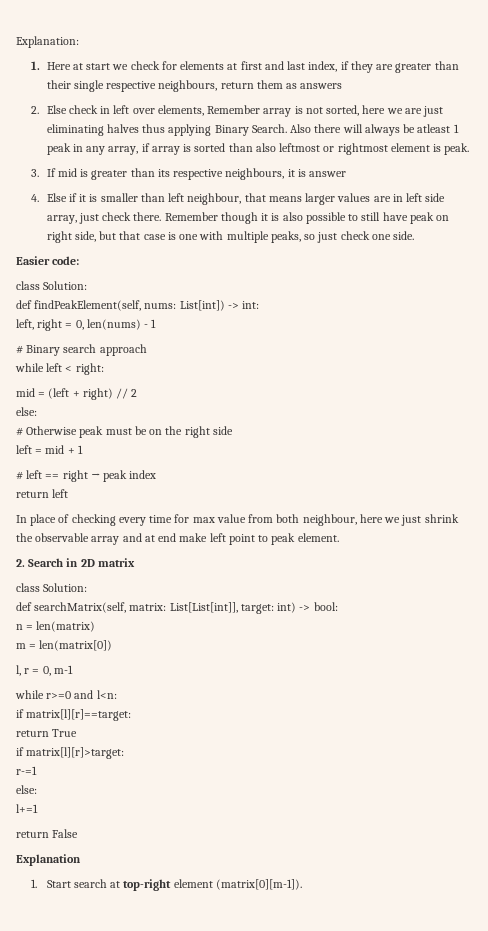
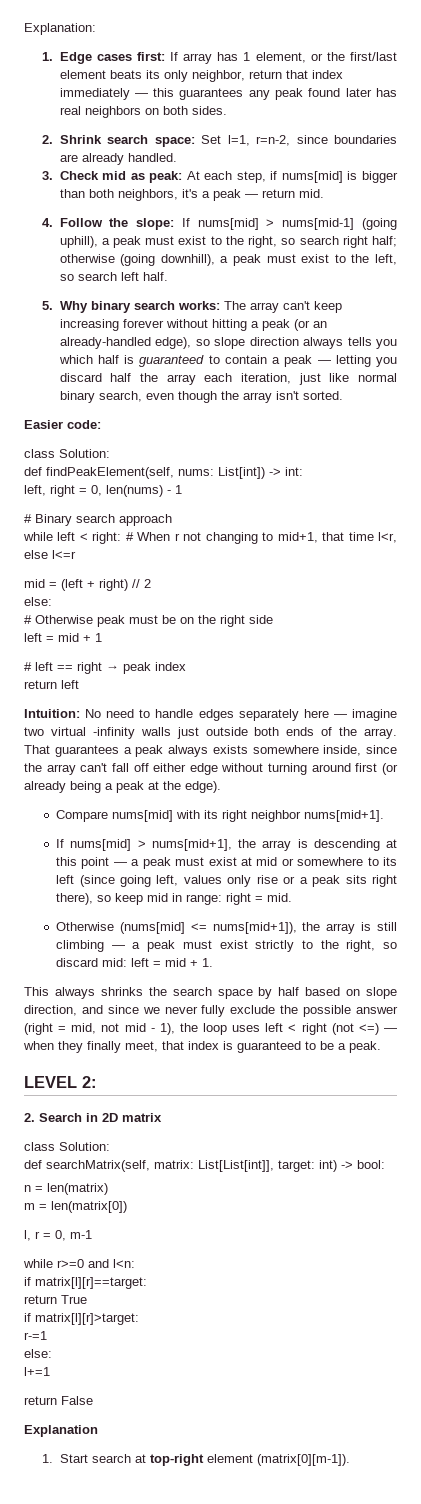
[46,61,459,73] [46,80,343,92] [31,105,444,117] [46,124,459,136] [46,143,470,155] [31,168,347,180] [31,193,446,205] [46,212,450,224] [46,231,415,243] Here at start we check for elements at first and last index, if they are greater than their single respective neighbours, return them as answers // 2. Else check in left over elements, Remember array is not sorted, here we are just eliminating halves thus applying Binary Search. Also there will always be atleast 1 peak in any array, if array is sorted than also leftmost or rightmost element is peak. // 3. If mid is greater than its respective neighbours, it is answer // 4. Else if it is smaller than left neighbour, that means larger values are in left side array, just check there. Remember though it is also possible to still have peak on right side, but that case is one with multiple peaks, so just check one side. -> [59,52,397,64] [59,70,343,82] [59,88,398,100] [59,106,227,118] [41,135,397,147] [59,153,177,165] [41,171,398,183] [59,189,324,201] [41,218,397,230] [59,236,397,248] [59,254,397,266] [59,272,168,281] [41,301,342,313] [59,319,327,331] [59,337,397,349] [58,355,398,367] [59,373,398,385] [59,391,343,403] Edge cases first: If array has 1 element, or the first/last element beats its only neighbor, return that index immediately — this guarantees any peak found later has real neighbors on both sides. // 2. Shrink search space: Set l=1, r=n-2, since boundaries are already handled. // 3. Check mid as peak: At each step, if nums[mid] is bigger than both neighbors, it's a peak — return mid. // 4. Follow the slope: If nums[mid] > nums[mid-1] (going uphill), a peak must exist to the right, so search right half; otherwise (going downhill), a peak must exist to the left, so search left half. // 5. Why binary search works: The array can't keep increasing forever without hitting a peak (or an already-handled edge), so slope direction always tells you which half is guaranteed to contain a peak — letting you discard half the array each iteration, just like normal binary search, even though the array isn't sorted.
(104, 369) none -> [125,532,397,544] [24,550,76,559] # When r not changing to mid+1, that time l<r, else l<=r
[16,514,459,526] [16,533,339,545] In place of checking every time for max value from both neighbour, here we just shrink the observable array and at end make left point to peak element. -> [24,709,397,721] [24,727,397,739] [24,745,397,757] [24,763,398,775] [24,781,221,793] [56,810,385,822] [56,839,397,851] [56,857,397,869] [56,875,397,887] [56,893,293,905] [56,922,397,934] [56,940,397,952] [56,958,214,967] [24,987,397,999] [24,1005,399,1017] [24,1023,397,1035] [23,1041,381,1053] [24,1076,97,1088] Intuition: No need to handle edges separately here — imagine two virtual -infinity walls just outside both ends of the array. That guarantees a peak always exists somewhere inside, since the array can't fall off either edge without turning around first (or already being a peak at the edge). // Compare nums[mid] with its right neighbor nums[mid+1]. // If nums[mid] > nums[mid+1], the array is descending at this point — a peak must exist at mid or somewhere to its left (since going left, values only rise or a peak sits right there), so keep mid in range: right = mid. // Otherwise (nums[mid] <= nums[mid+1]), the array is still climbing — a peak must exist strictly to the right, so discard mid: left = mid + 1. // This always shrinks the search space by half based on slope direction, and since we never fully exclude the possible answer (right = mid, not mid - 1), the loop uses left < right (not <=) — when they finally meet, that index is guaranteed to be a peak. // LEVEL 2:

